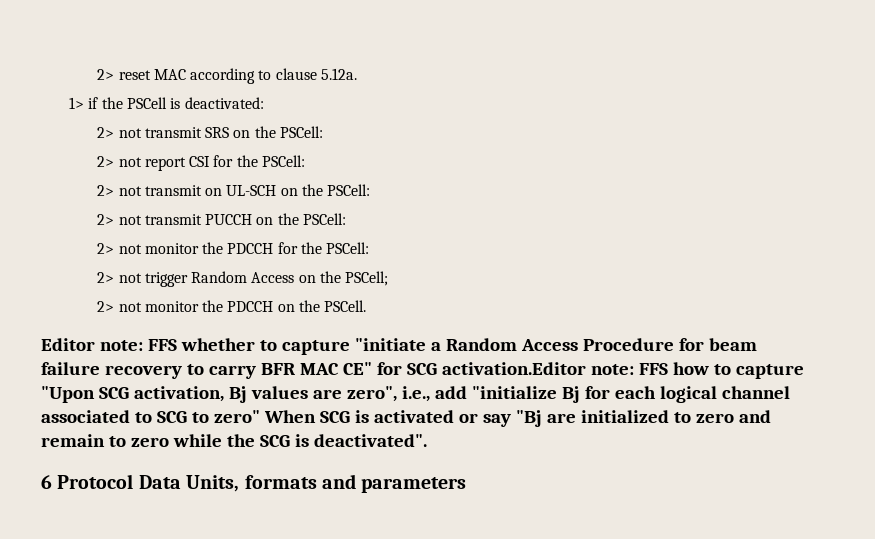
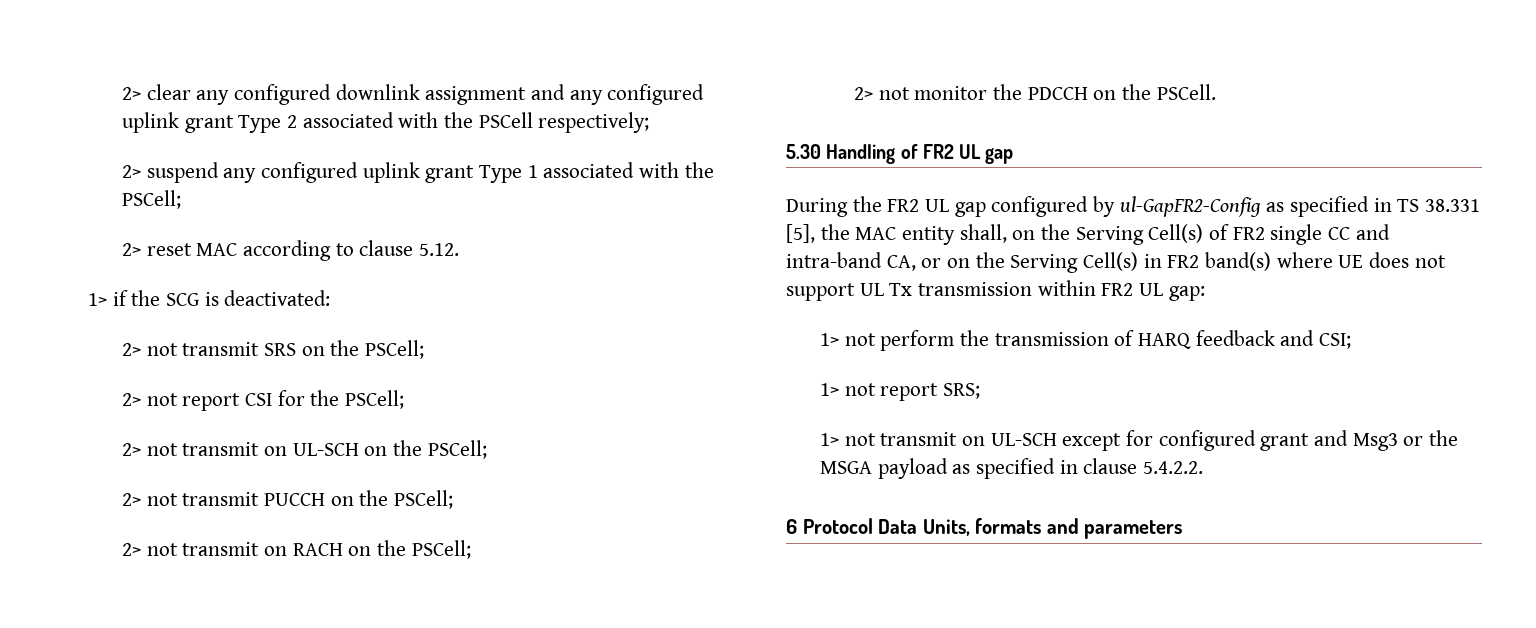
[97,69,115,80] 2> -> [121,84,705,105] [121,112,650,133] [121,162,714,183] [121,190,181,209] [121,243,141,256] 2> clear any configured downlink assignment and any configured uplink grant Type 2 associated with the PSCell respectively; // 2> suspend any configured uplink grant Type 1 associated with the PSCell; // 2>
[321,68,358,80] 5.12a. -> [418,243,459,256] 5.12.
[127,97,168,109] PSCell -> [165,293,199,306] SCG
[280,126,324,138] PSCell: -> [364,340,424,359] PSCell;
[262,155,306,167] PSCell: -> [344,390,404,409] PSCell;
[327,184,371,196] PSCell: -> [427,440,487,459] PSCell;
[303,213,347,225] [97,242,370,254] [97,271,295,287] PSCell: // 2> not monitor the PDCCH for the PSCell: // 2> not trigger Random Access -> [393,490,453,509] [121,542,343,556] PSCell; // 2> not transmit on RACH
[41,338,757,355] [41,362,804,379] [41,386,790,403] [41,410,771,427] [41,434,427,447] Editor note: FFS whether to capture "initiate a Random Access Procedure for beam failure recovery to carry BFR MAC CE" for SCG activation.Editor note: FFS how to capture "Upon SCG activation, Bj values are zero", i.e., add "initialize Bj for each logical channel associated to SCG to zero" When SCG is activated or say "Bj are initialized to zero and remain to zero while the SCG is deactivated". -> [786,144,1014,164] [786,196,1481,217] [786,224,1390,245] [786,252,1446,273] [786,280,1205,301] [819,330,1351,351] [819,383,980,401] [819,430,1458,451] [819,458,1203,479] 5.30 Handling of FR2 UL gap // During the FR2 UL gap configured by ul-GapFR2-Config as specified in TS 38.331 [5], the MAC entity shall, on the Serving Cell(s) of FR2 single CC and intra-band CA, or on the Serving Cell(s) in FR2 band(s) where UE does not support UL Tx transmission within FR2 UL gap: // 1> not perform the transmission of HARQ feedback and CSI; // 1> not report SRS; // 1> not transmit on UL-SCH except for configured grant and Msg3 or the MSGA payload as specified in clause 5.4.2.2.

